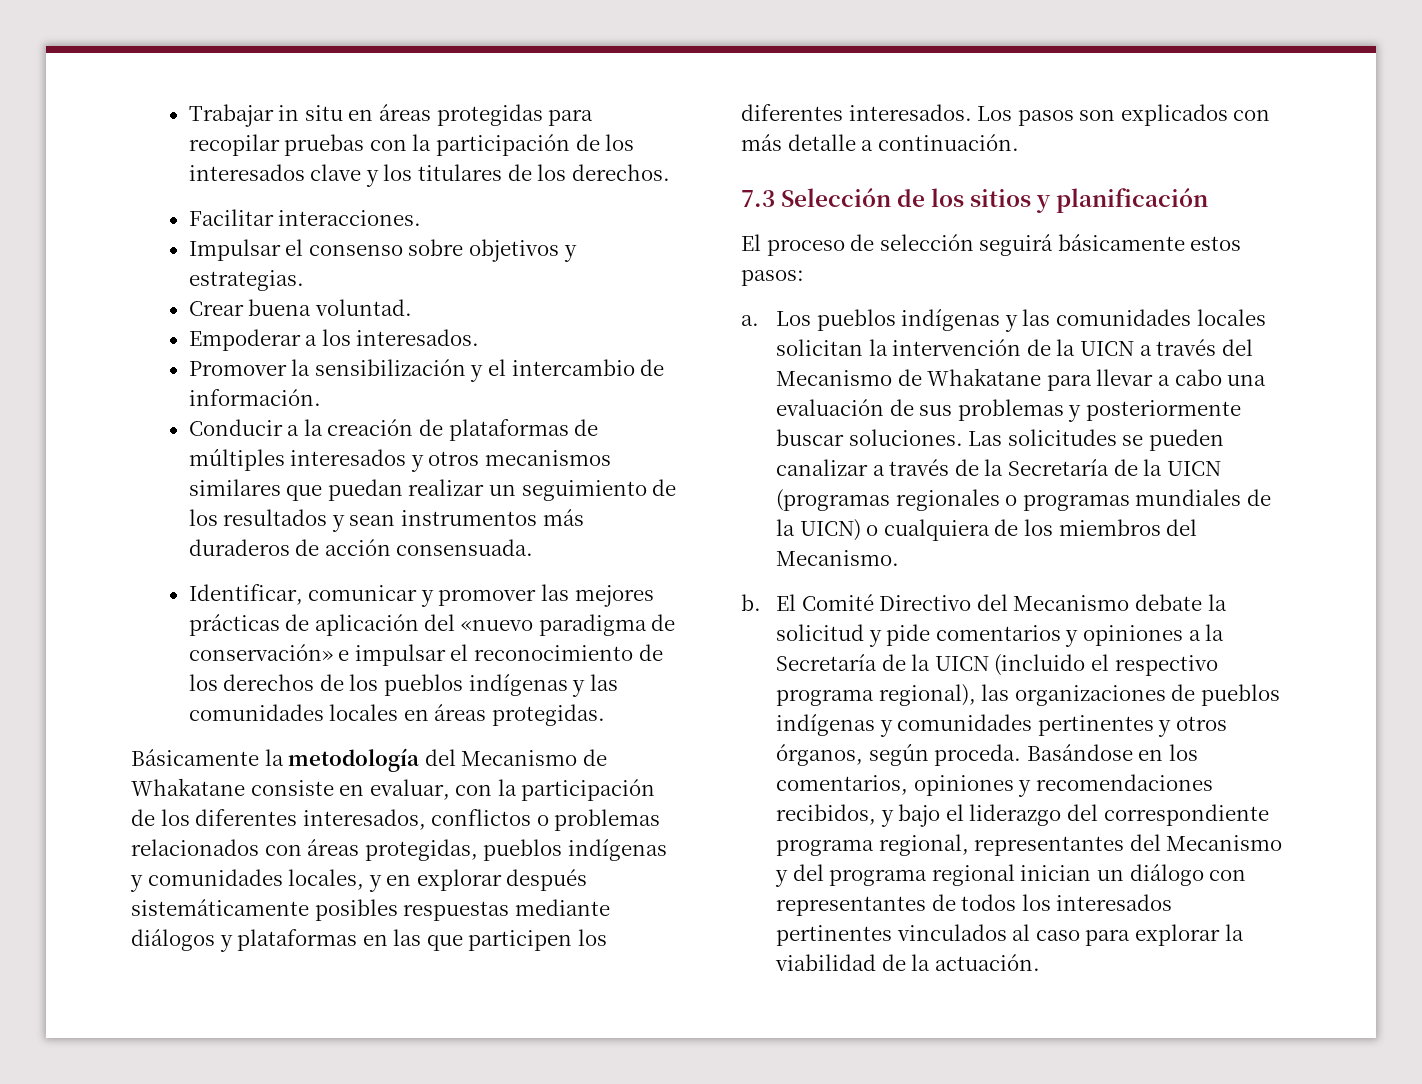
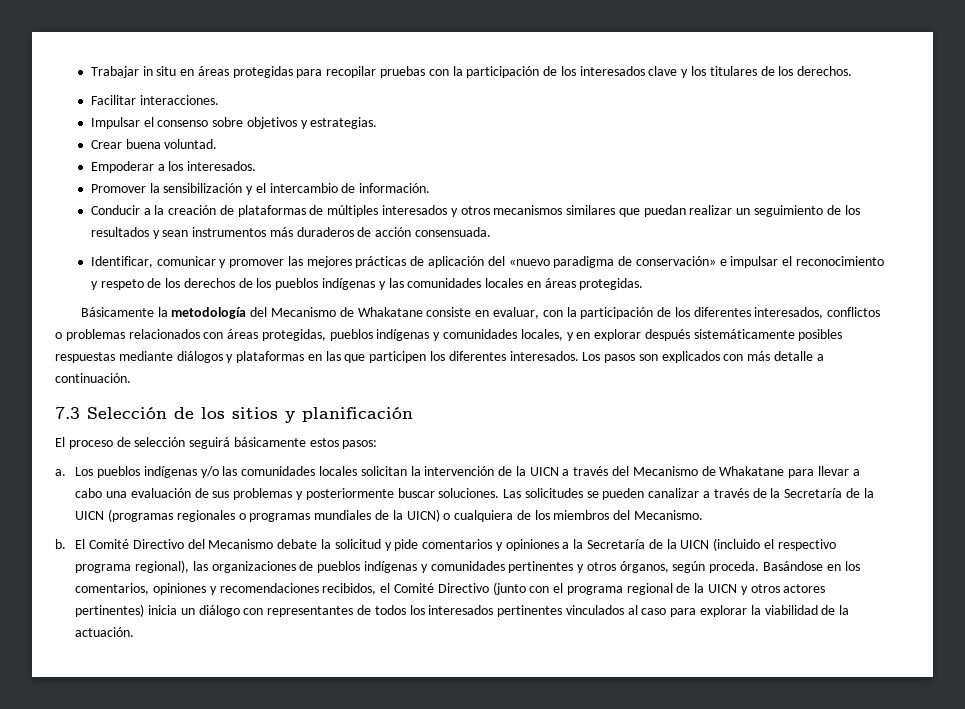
(634, 653) none -> [90,279,144,290] y respeto
[1004,315,1018,332] y -> [200,466,219,478] y/o
[880,804,1269,827] [776,834,1283,856] [775,864,1092,887] y bajo el liderazgo del correspondiente programa regional, representantes del Mecanismo y del programa regional inician -> [380,582,826,595] [75,604,178,617] el Comité Directivo (junto con el programa regional de la UICN y otros actores pertinentes) inicia

